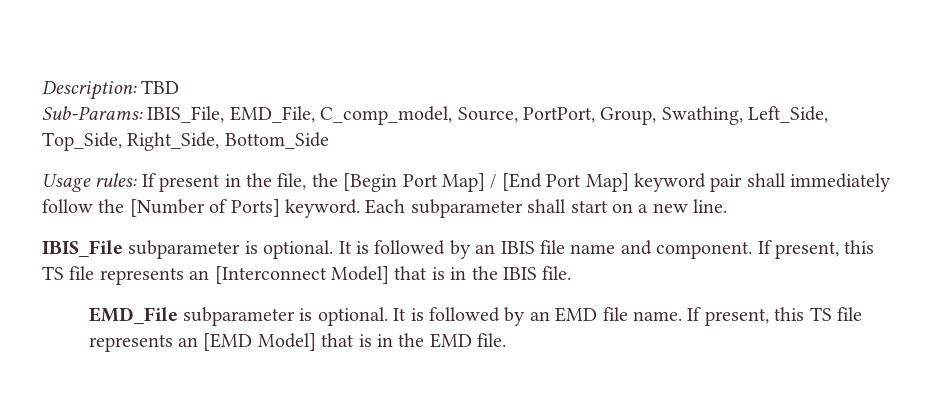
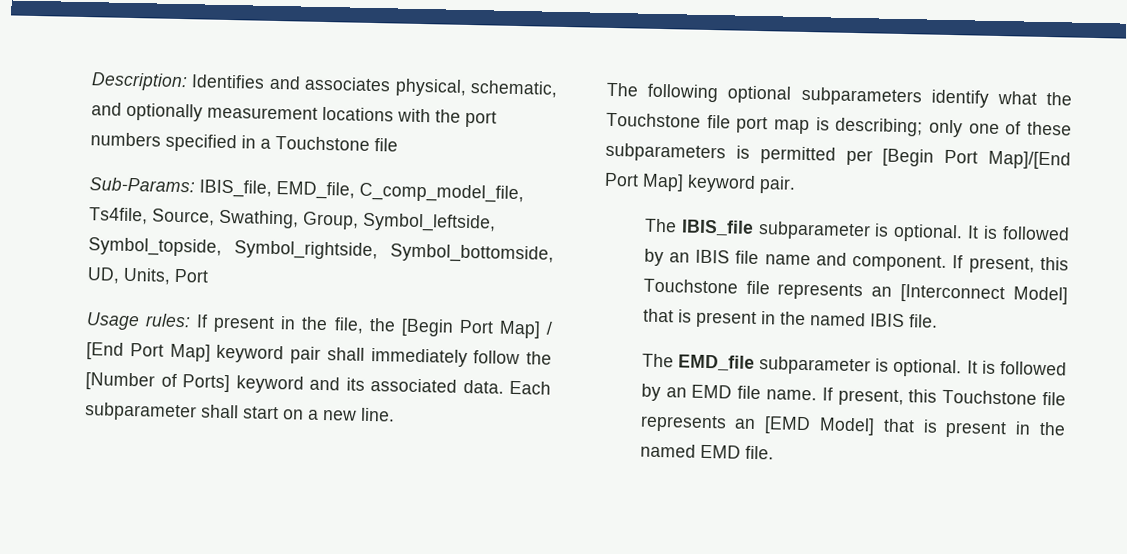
[141,80,180,94] [42,106,829,125] [42,132,329,151] TBD // Sub-Params: IBIS_File, EMD_File, C_comp_model, Source, PortPort, Group, Swathing, Left_Side, Top_Side, Right_Side, Bottom_Side -> [191,74,558,98] [91,102,497,128] [90,132,398,153] [89,177,524,204] [89,207,496,233] [88,237,554,264] [87,267,209,285] Identifies and associates physical, schematic, and optionally measurement locations with the port numbers specified in a Touchstone file // Sub-Params: IBIS_file, EMD_file, C_comp_model_file, Ts4file, Source, Swathing, Group, Symbol_leftside, Symbol_topside, Symbol_rightside, Symbol_bottomside, UD, Units, Port
[285,199,360,218] keyword. -> [235,375,504,394] keyword and its associated data.
[42,240,123,258] IBIS_File -> [606,82,1072,108] [606,112,1072,138] [605,142,1071,170] [604,172,796,194] [643,218,754,236] The following optional subparameters identify what the Touchstone file port map is describing; only one of these subparameters is permitted per [Begin Port Map]/[End Port Map] keyword pair. // The IBIS_file
[42,266,64,280] TS -> [642,278,738,294] Touchstone
[450,266,498,280] in the -> [694,310,866,329] present in the named
[88,307,178,325] EMD_File -> [641,353,755,371] The EMD_file
[809,307,832,321] TS -> [942,389,1038,405] Touchstone
[376,333,425,347] in the -> [945,420,1066,439] [639,443,696,458] present in the named

